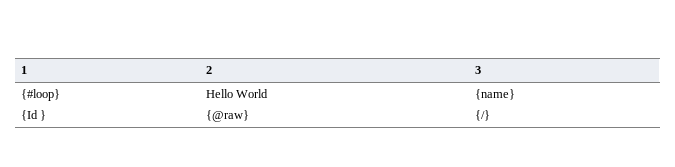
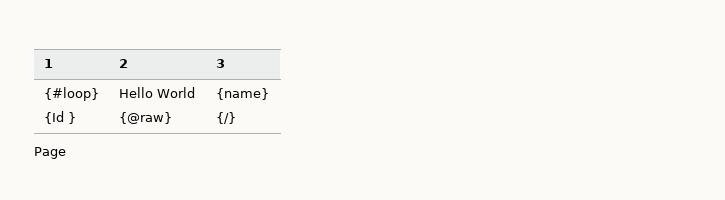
(490, 115) none -> [34,147,66,159] // Page

